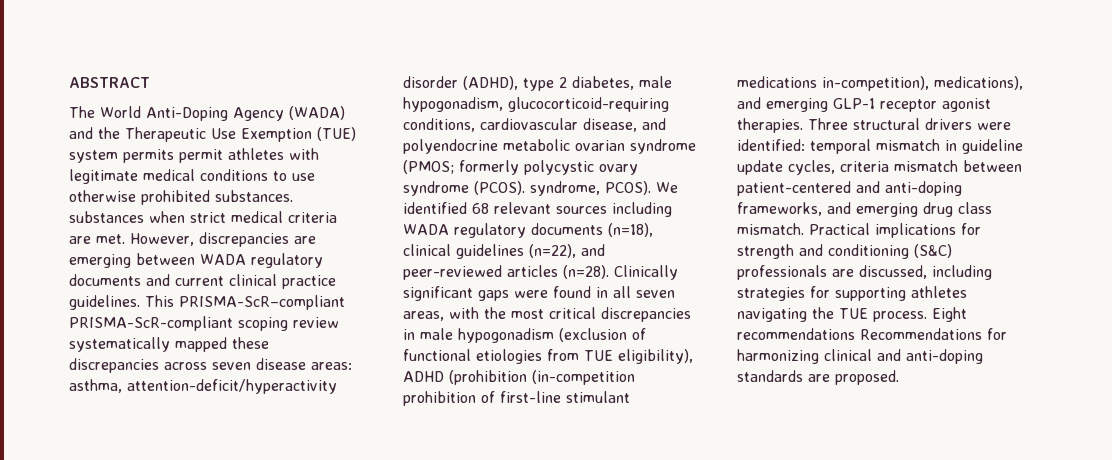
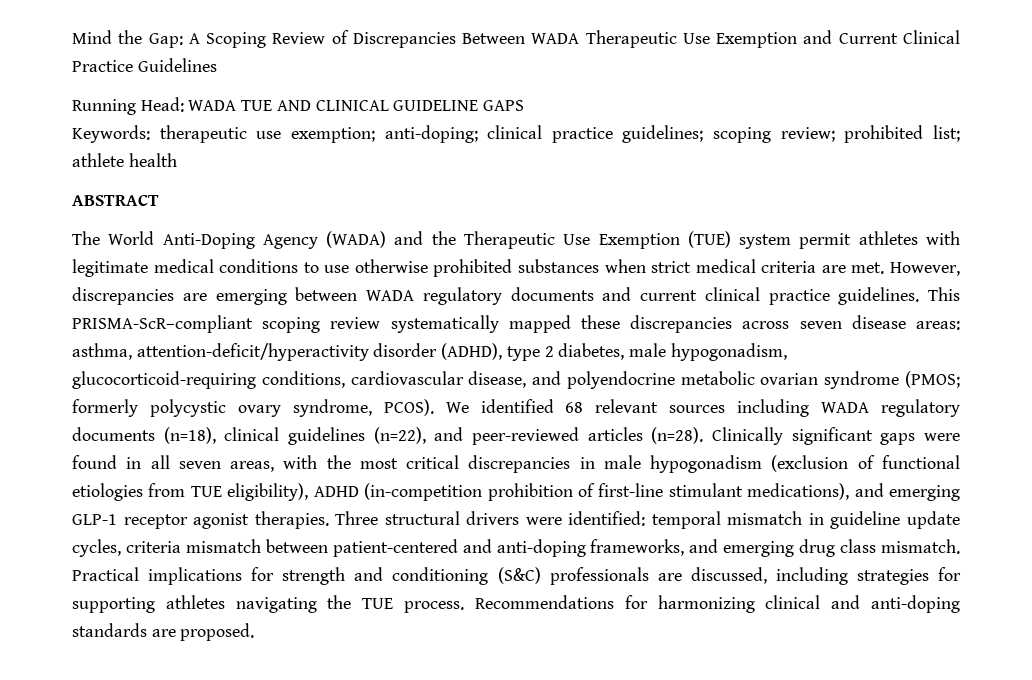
(69, 82) none -> [72,30,960,48] [72,58,217,72] [72,97,525,115] [72,125,960,143] [72,153,177,167] Mind the Gap: A Scoping Review of Discrepancies Between WADA Therapeutic Use Exemption and Current Clinical Practice Guidelines // Running Head: WADA TUE AND CLINICAL GUIDELINE GAPS // Keywords: therapeutic use exemption; anti-doping; clinical practice guidelines; scoping review; prohibited list; athlete health //
[123,149,174,163] permits -> (792, 241) none
[215,190,293,202] substances. -> (513, 268) none
[69,316,233,331] PRISMA-ScR-compliant -> (253, 324) none
[403,181,525,196] syndrome (PCOS). -> (281, 411) none
[449,370,527,385] (prohibition -> (359, 491) none
[737,76,929,91] medications in-competition), -> (743, 490) none
[932,307,967,322] [737,328,855,340] Eight recommendations -> (465, 607) none

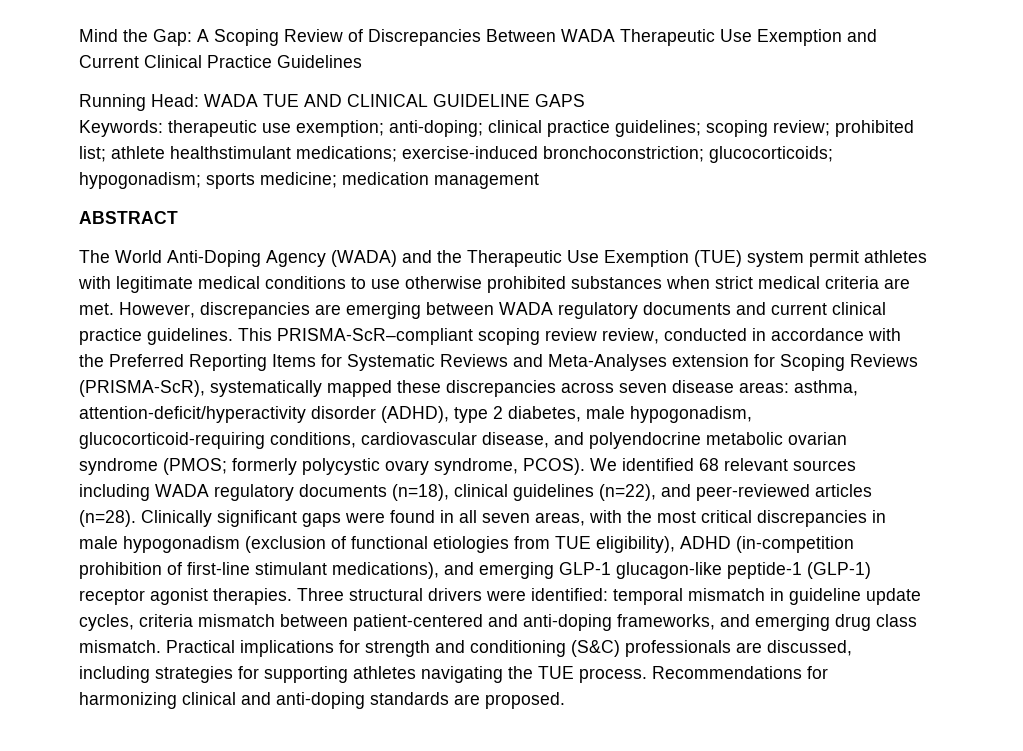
[128,153,177,167] health -> [170,146,833,163] [79,172,539,189] healthstimulant medications; exercise-induced bronchoconstriction; glucocorticoids; hypogonadism; sports medicine; medication management
(381, 323) none -> [602,328,901,344] [79,354,918,371] [79,380,205,397] review, conducted in accordance with the Preferred Reporting Items for Systematic Reviews and Meta-Analyses extension for Scoping Reviews (PRISMA-ScR),
(117, 519) none -> [616,562,871,579] glucagon-like peptide-1 (GLP-1)

